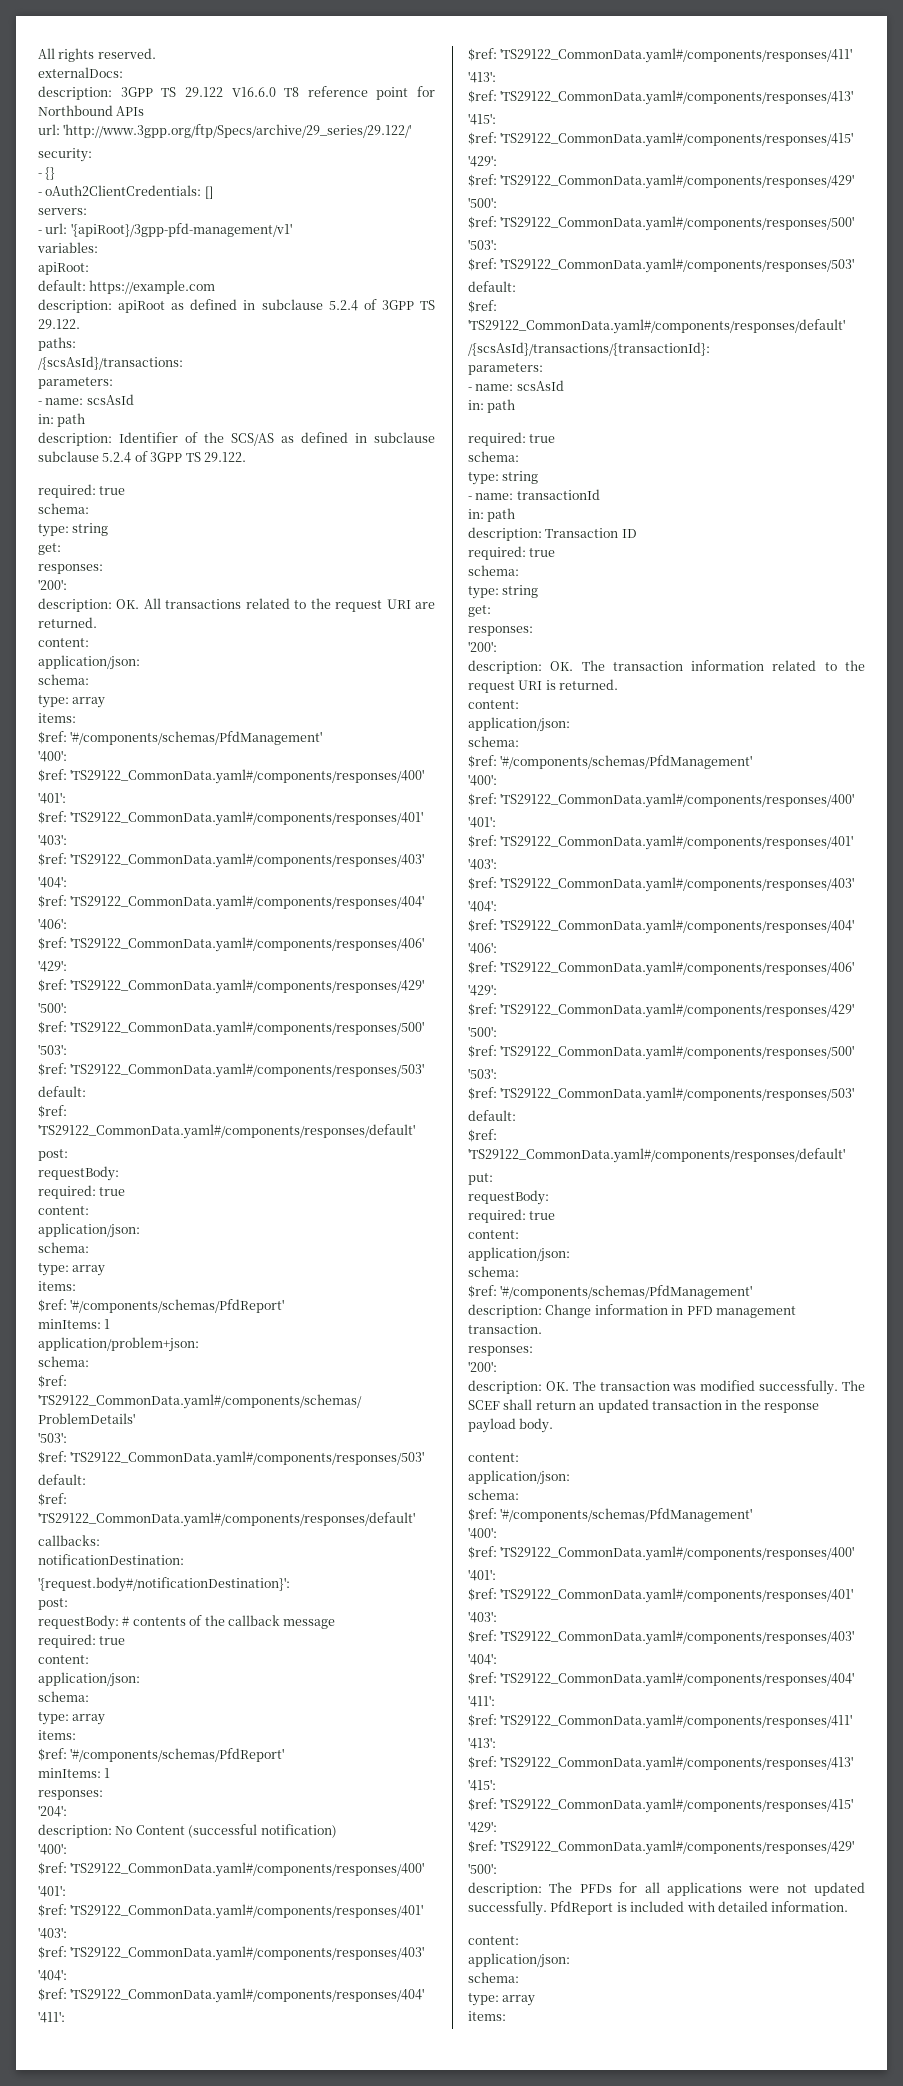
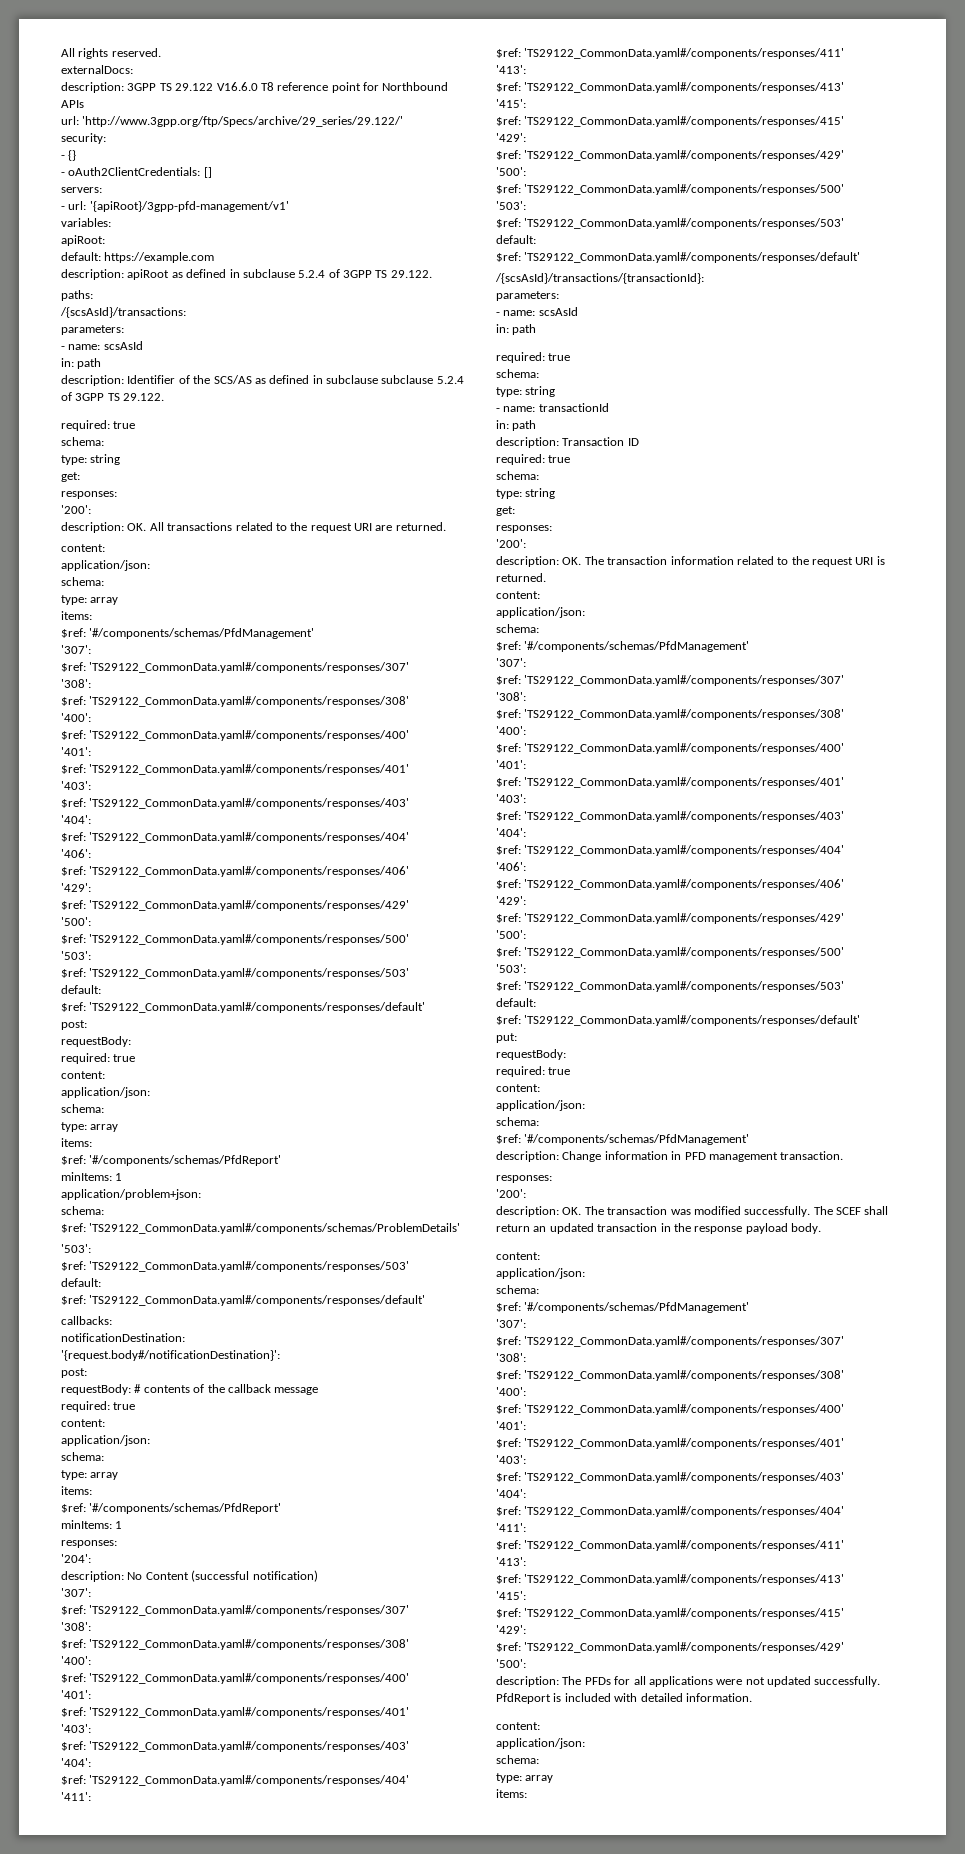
(323, 738) none -> [61,645,91,654] [61,662,410,673] [61,679,91,688] [61,696,410,707] // '307': // $ref: 'TS29122_CommonData.yaml#/components/responses/307' // '308': // $ref: 'TS29122_CommonData.yaml#/components/responses/308'
(337, 1831) none -> [61,1588,91,1597] [61,1605,410,1616] [61,1622,91,1631] [61,1639,410,1650] // '307': // $ref: 'TS29122_CommonData.yaml#/components/responses/307' // '308': // $ref: 'TS29122_CommonData.yaml#/components/responses/308'
(753, 762) none -> [496,658,526,667] [496,675,845,686] [496,692,526,701] [496,709,845,720] // '307': // $ref: 'TS29122_CommonData.yaml#/components/responses/307' // '308': // $ref: 'TS29122_CommonData.yaml#/components/responses/308'
(753, 1515) none -> [496,1319,526,1328] [496,1336,845,1347] [496,1353,526,1362] [496,1370,845,1381] // '307': // $ref: 'TS29122_CommonData.yaml#/components/responses/307' // '308': // $ref: 'TS29122_CommonData.yaml#/components/responses/308'

